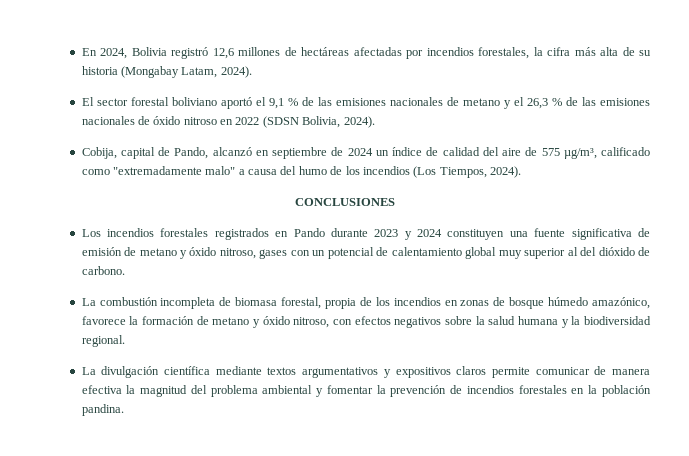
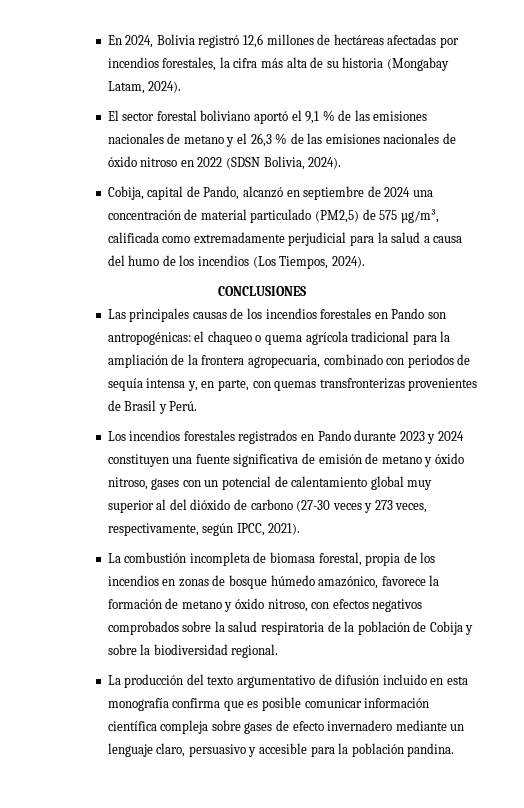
[375,147,650,159] [81,166,236,175] un índice de calidad del aire de 575 µg/m³, calificado como "extremadamente malo" -> [412,190,433,197] [107,209,439,223] [107,232,421,246] una concentración de material particulado (PM2,5) de 575 µg/m³, calificada como extremadamente perjudicial para la salud
(395, 202) none -> [107,308,446,322] [107,331,451,345] [107,354,471,368] [107,378,478,391] [107,400,198,414] // Las principales causas de los incendios forestales en Pando son antropogénicas: el chaqueo o quema agrícola tradicional para la ampliación de la frontera agropecuaria, combinado con periodos de sequía intensa y, en parte, con quemas transfronterizas provenientes de Brasil y Perú.
[81,266,125,275] carbono. -> [250,499,428,513] [107,523,301,536] carbono (27-30 veces y 273 veces, respectivamente, según IPCC, 2021).
(442, 322) none -> [107,621,179,635] comprobados
[517,316,652,328] [81,335,125,347] [81,366,650,378] [81,385,585,397] humana y la biodiversidad regional. // La divulgación científica mediante textos argumentativos y expositivos claros permite comunicar de manera efectiva la magnitud del problema ambiental y fomentar la prevención de incendios forestales en -> [260,621,474,635] [107,644,279,658] [107,674,468,688] [107,697,430,711] [107,720,465,734] [107,743,335,757] respiratoria de la población de Cobija y sobre la biodiversidad regional. // La producción del texto argumentativo de difusión incluido en esta monografía confirma que es posible comunicar información científica compleja sobre gases de efecto invernadero mediante un lenguaje claro, persuasivo y accesible para

